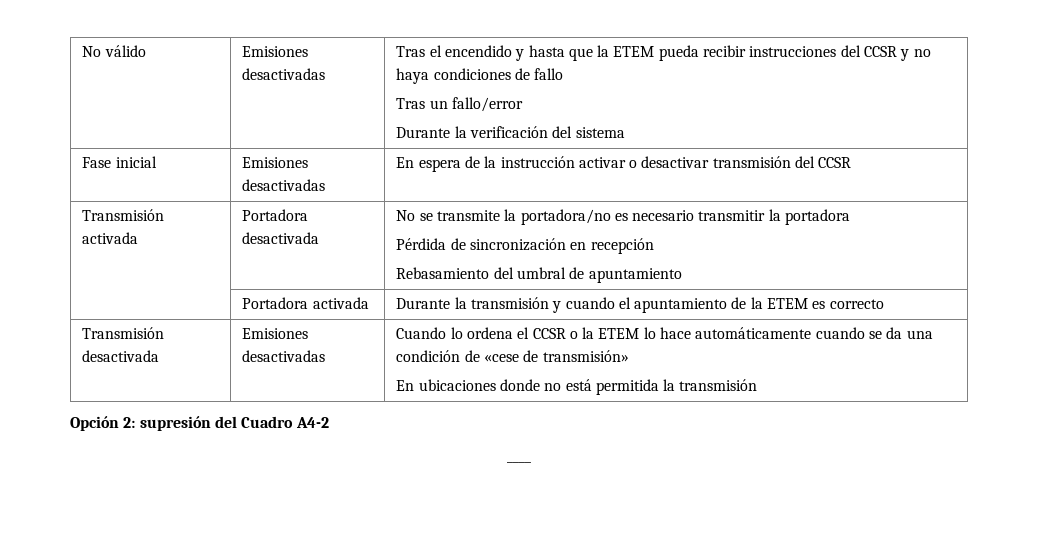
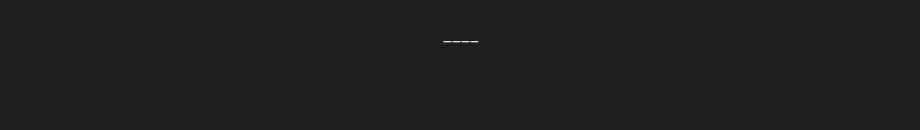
[82,45,146,57] [242,46,309,57] [242,68,326,80] [396,45,931,61] [396,68,564,84] [396,97,523,112] [396,126,625,138] [82,156,157,168] [242,157,309,168] [242,179,326,191] [396,156,852,172] [82,209,165,221] [82,232,139,244] [242,209,309,221] [242,232,320,244] [396,209,851,225] [396,238,654,254] [396,267,682,283] [242,297,369,309] [396,297,884,313] [82,327,165,339] [82,350,160,362] [242,328,309,339] [242,350,326,362] [396,327,933,339] [396,350,629,362] [396,379,758,395] [70,416,329,431] No válido | Emisiones desactivadas | Tras el encendido y hasta que la ETEM pueda recibir instrucciones del CCSR y no haya condiciones de fallo // Tras un fallo/error // Durante la verificación del sistema // Fase inicial | Emisiones desactivadas | En espera de la instrucción activar o desactivar transmisión del CCSR // Transmisión activada | Portadora desactivada | No se transmite la portadora/no es necesario transmitir la portadora // Pérdida de sincronización en recepción // Rebasamiento del umbral de apuntamiento // | Portadora activada | Durante la transmisión y cuando el apuntamiento de la ETEM es correcto // Transmisión desactivada | Emisiones desactivadas | Cuando lo ordena el CCSR o la ETEM lo hace automáticamente cuando se da una condición de «cese de transmisión» // En ubicaciones donde no está permitida la transmisión // Opción 2: supresión del Cuadro A4-2 // -> (442, 42) none

